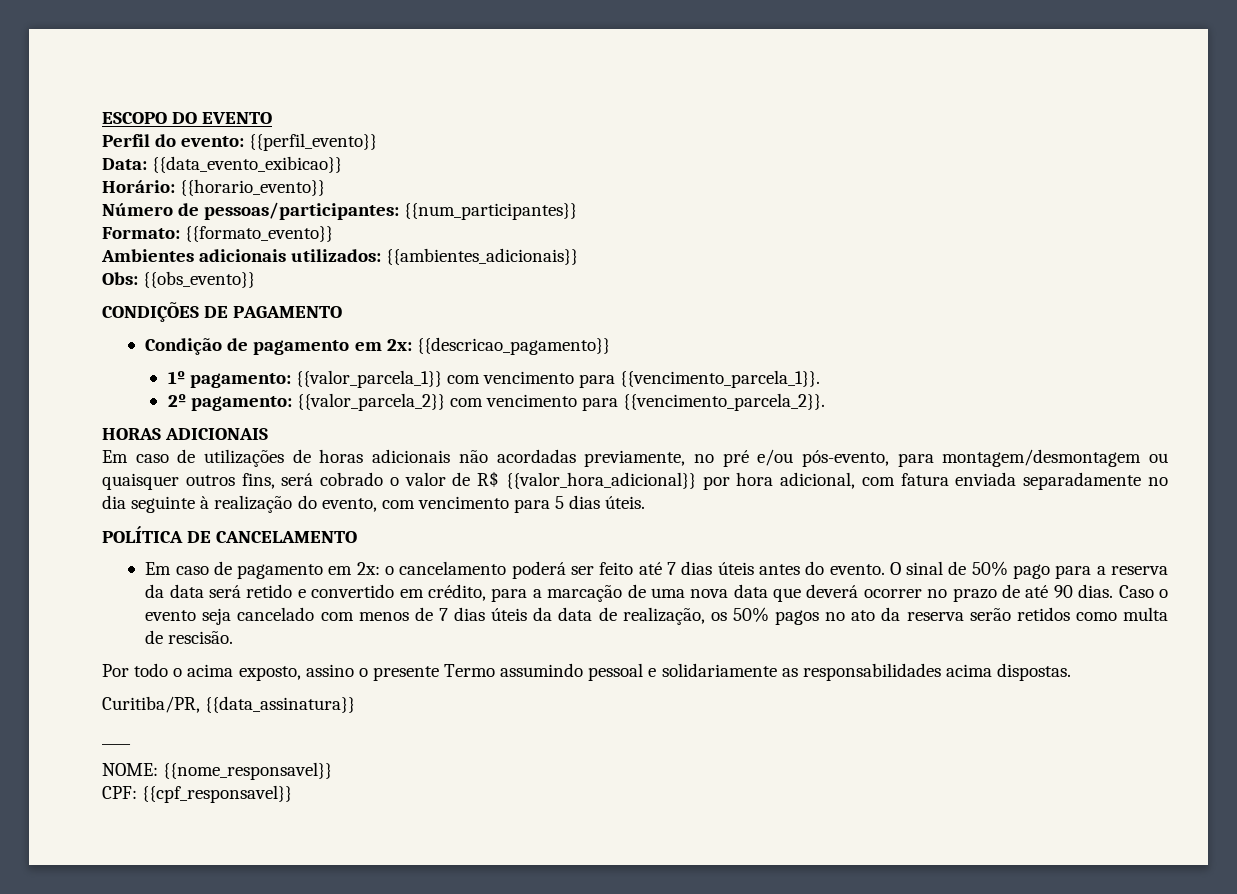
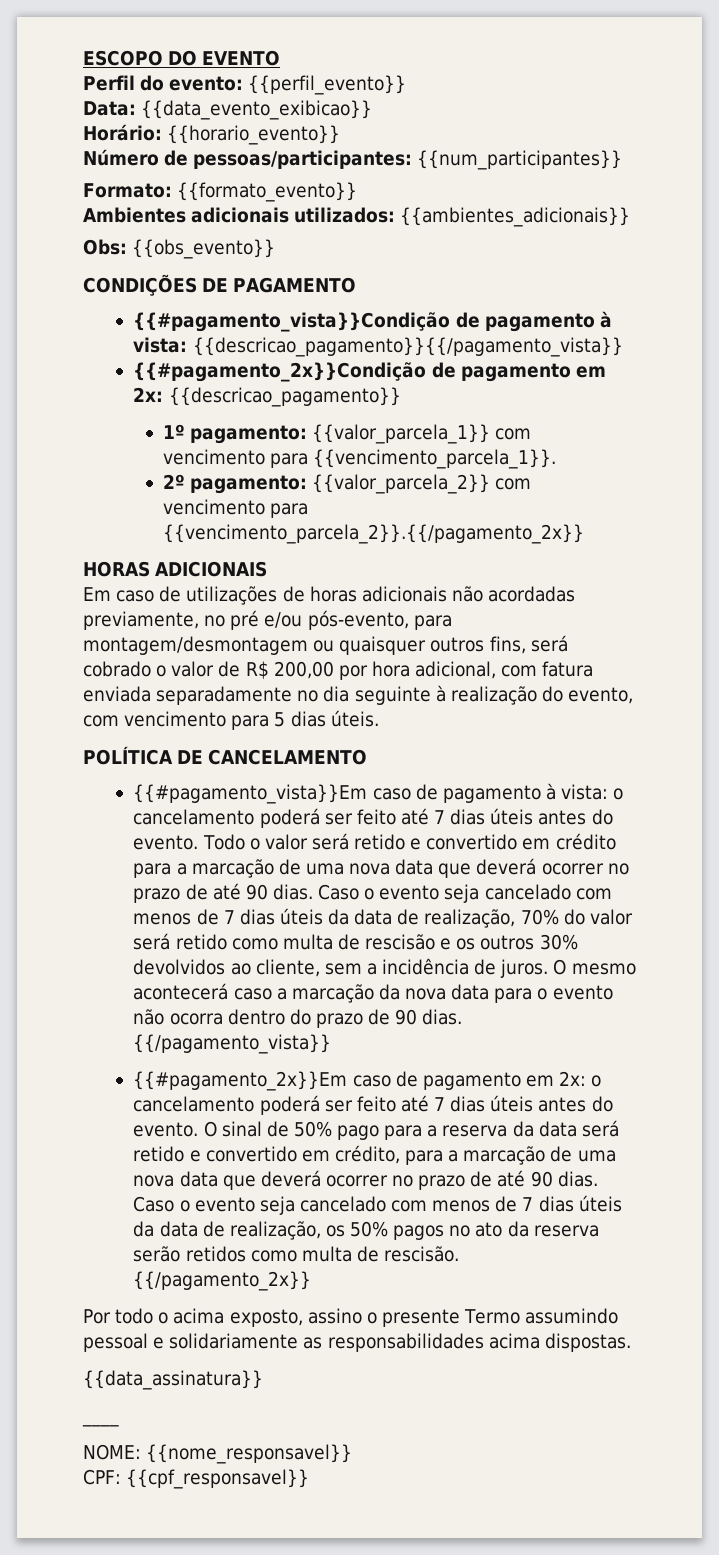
[145,338,223,355] Condição -> [133,311,612,332] [133,337,623,357] [133,362,427,382] {{#pagamento_vista}}Condição de pagamento à vista: {{descricao_pagamento}}{{/pagamento_vista}} // {{#pagamento_2x}}Condição
[623,393,826,411] {{vencimento_parcela_2}}. -> [162,524,584,544] {{vencimento_parcela_2}}.{{/pagamento_2x}}
[505,472,696,489] {{valor_hora_adicional}} -> [273,661,334,679] 200,00
[145,562,172,575] Em -> [133,783,624,804] [133,808,613,828] [133,833,616,850] [133,858,629,878] [133,883,612,903] [133,908,633,928] [133,933,578,950] [133,958,636,978] [133,983,613,1003] [133,1009,463,1028] [133,1034,332,1054] [133,1071,348,1091] {{#pagamento_vista}}Em caso de pagamento à vista: o cancelamento poderá ser feito até 7 dias úteis antes do evento. Todo o valor será retido e convertido em crédito para a marcação de uma nova data que deverá ocorrer no prazo de até 90 dias. Caso o evento seja cancelado com menos de 7 dias úteis da data de realização, 70% do valor será retido como multa de rescisão e os outros 30% devolvidos ao cliente, sem a incidência de juros. O mesmo acontecerá caso a marcação da nova data para o evento não ocorra dentro do prazo de 90 dias. {{/pagamento_vista}} // {{#pagamento_2x}}Em
(234, 637) none -> [133,1271,312,1291] {{/pagamento_2x}}
[102,696,200,713] Curitiba/PR, -> (631, 1342) none

